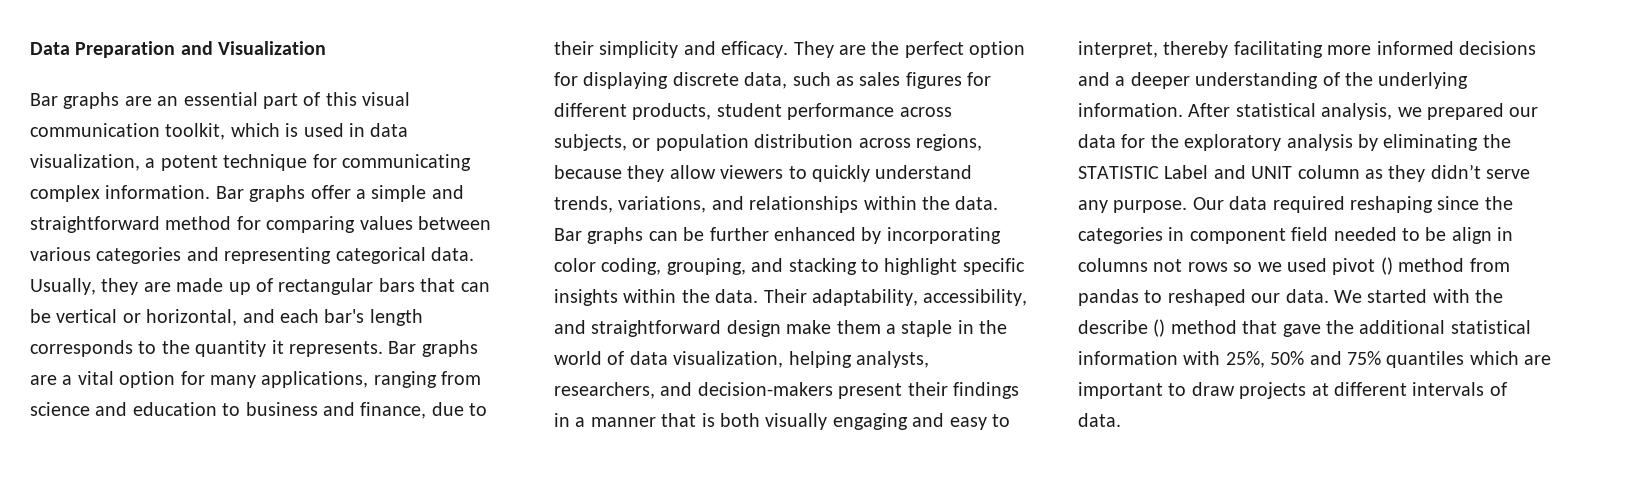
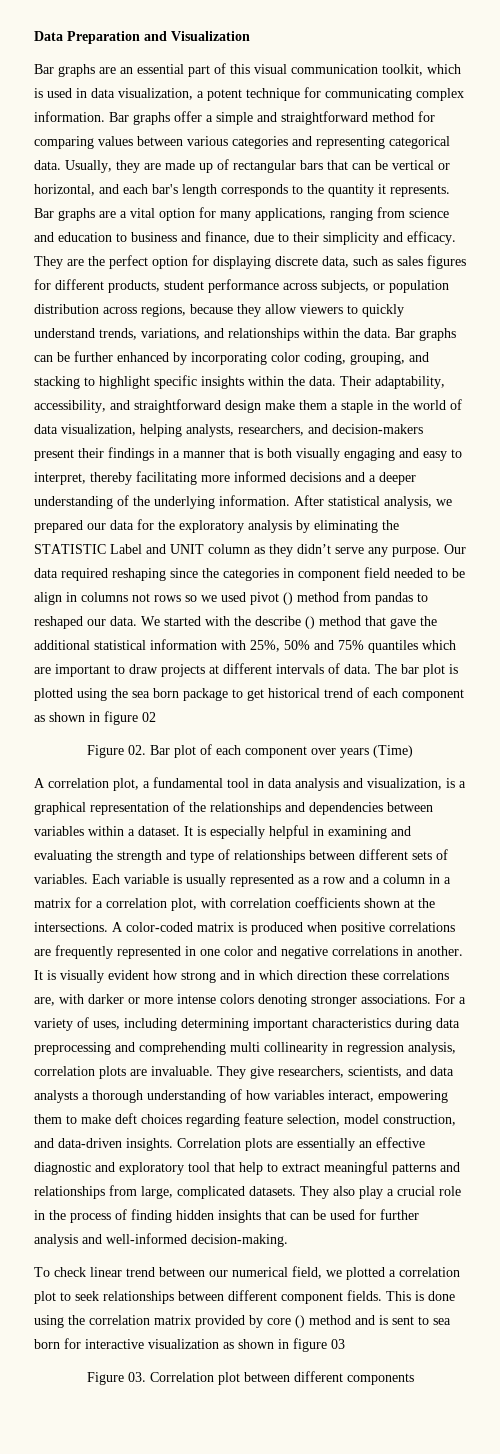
(1121, 420) none -> [375,664,458,677] [34,687,464,701] [34,711,156,725] [87,744,413,758] [34,777,466,791] [34,801,433,815] [34,825,411,839] [34,849,448,863] [34,874,451,887] [34,897,435,911] [34,922,455,935] [34,945,463,959] [34,970,449,983] [34,994,466,1007] [34,1017,460,1031] [34,1042,456,1055] [34,1066,454,1079] [34,1089,448,1103] [34,1113,456,1127] [34,1137,425,1151] [34,1161,460,1175] [34,1185,461,1199] [34,1209,419,1223] [34,1233,288,1247] [34,1266,460,1280] [34,1290,455,1304] [34,1315,451,1328] [34,1338,345,1352] [86,1371,414,1385] The bar plot is plotted using the sea born package to get historical trend of each component as shown in figure 02 // Figure 02. Bar plot of each component over years (Time) // A correlation plot, a fundamental tool in data analysis and visualization, is a graphical representation of the relationships and dependencies between variables within a dataset. It is especially helpful in examining and evaluating the strength and type of relationships between different sets of variables. Each variable is usually represented as a row and a column in a matrix for a correlation plot, with correlation coefficients shown at the intersections. A color-coded matrix is produced when positive correlations are frequently represented in one color and negative correlations in another. It is visually evident how strong and in which direction these correlations are, with darker or more intense colors denoting stronger associations. For a variety of uses, including determining important characteristics during data preprocessing and comprehending multi collinearity in regression analysis, correlation plots are invaluable. They give researchers, scientists, and data analysts a thorough understanding of how variables interact, empowering them to make deft choices regarding feature selection, model construction, and data-driven insights. Correlation plots are essentially an effective diagnostic and exploratory tool that help to extract meaningful patterns and relationships from large, complicated datasets. They also play a crucial role in the process of finding hidden insights that can be used for further analysis and well-informed decision-making. // To check linear trend between our numerical field, we plotted a correlation plot to seek relationships between different component fields. This is done using the correlation matrix provided by core () method and is sent to sea born for interactive visualization as shown in figure 03 // Figure 03. Correlation plot between different components

